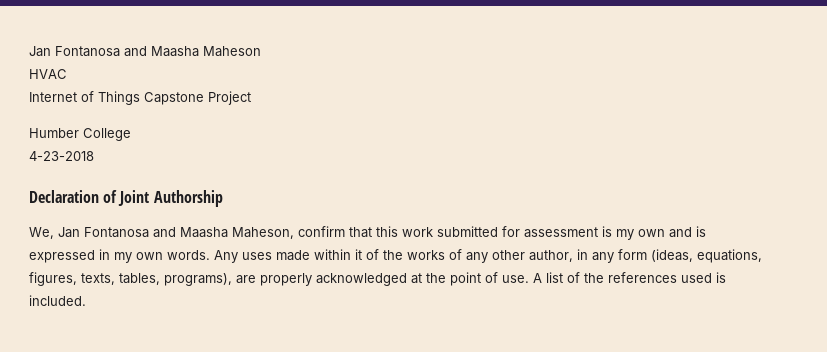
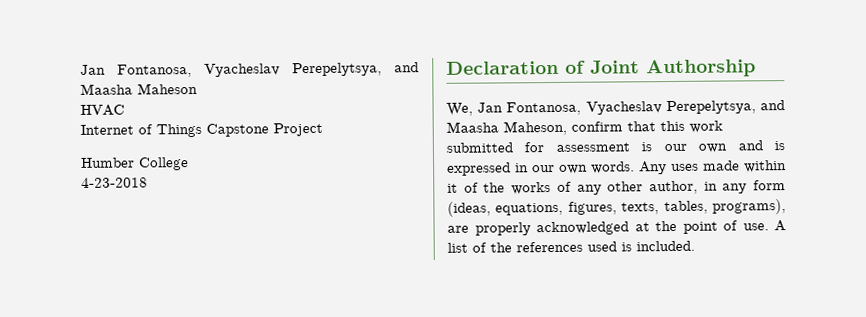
[29,46,120,57] Jan Fontanosa -> [80,62,382,78] Jan Fontanosa, Vyacheslav Perepelytsya,
[84,227,149,238] Fontanosa -> [506,100,756,116] Fontanosa, Vyacheslav Perepelytsya,
[616,229,634,240] my -> [663,143,687,152] our
[114,252,132,263] my -> [532,164,555,173] our

